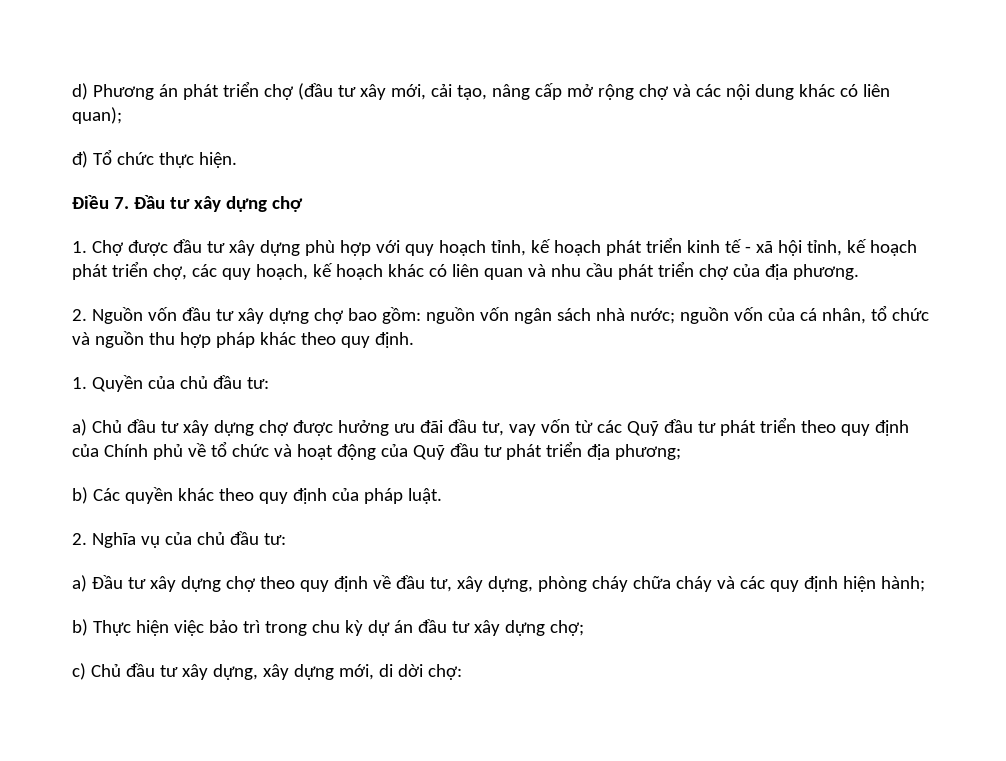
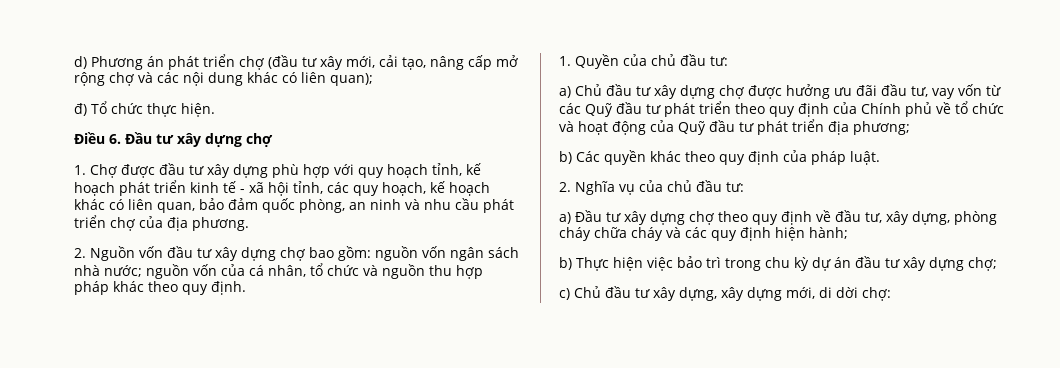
[113,197,129,209] 7. -> [109,134,121,144] 6.
[846,239,917,256] [72,261,187,280] kế hoạch phát triển chợ, -> (323, 187) none
[483,268,523,280] quan -> [157,198,401,213] quan, bảo đảm quốc phòng, an ninh

